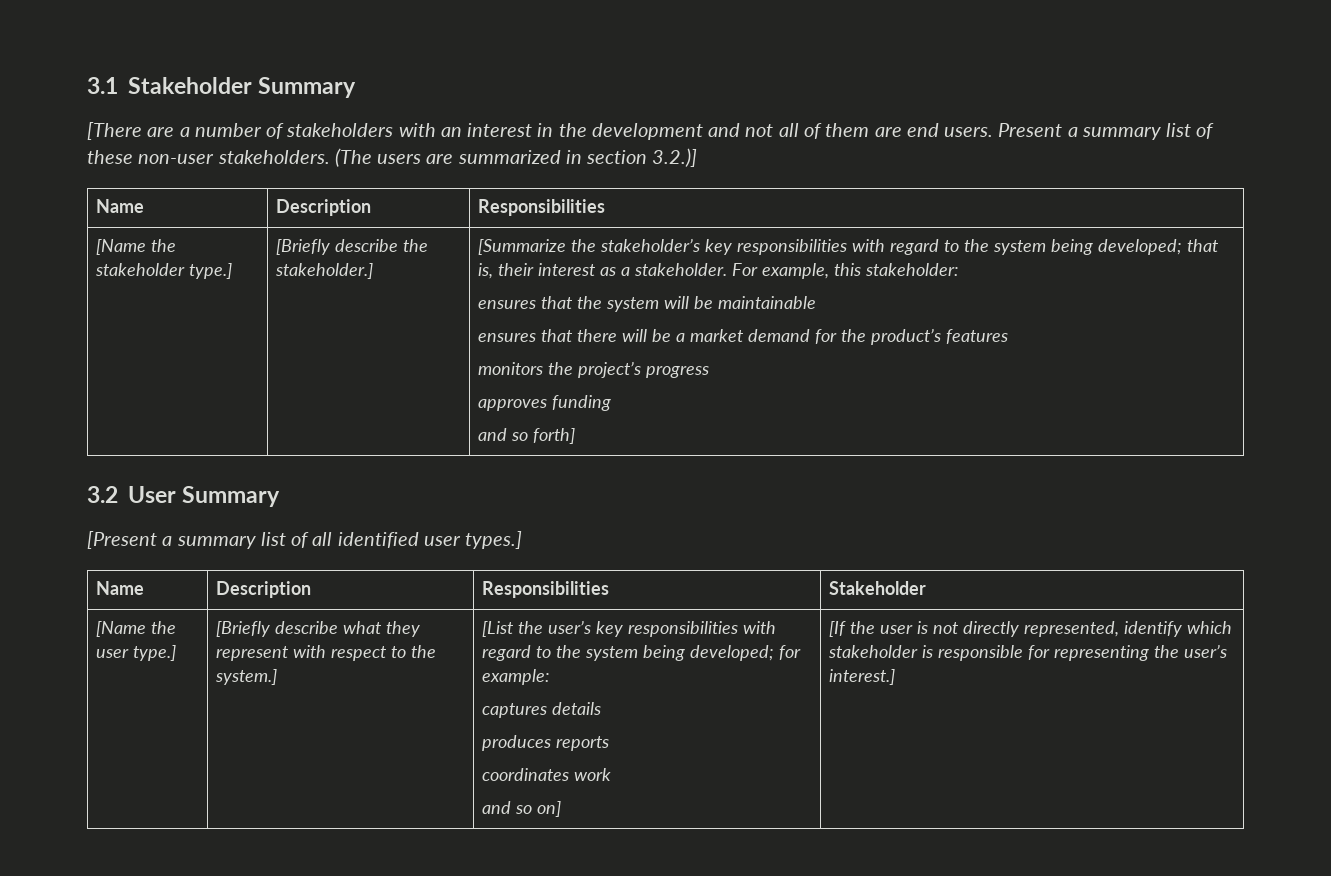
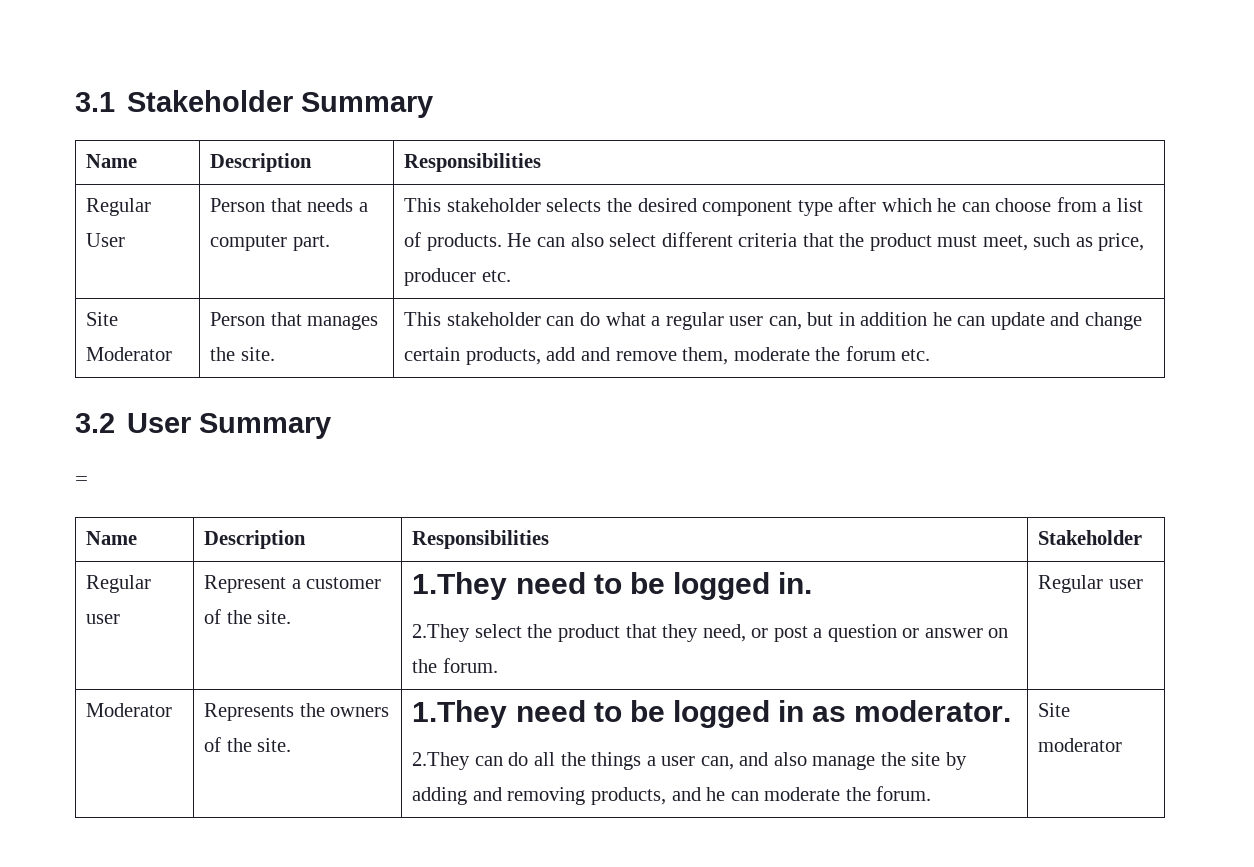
[87,122,1215,140] [87,148,698,167] [96,199,145,213] [276,199,372,216] [478,199,606,216] [96,239,177,255] [95,263,233,279] [276,239,429,255] [275,263,374,279] [478,238,1220,255] [478,263,959,279] [478,296,817,312] [478,328,1009,345] [478,361,710,378] [478,395,612,411] [478,428,576,444] [87,486,280,507] [87,531,523,549] [96,581,145,595] [216,581,312,598] [482,581,610,598] [829,581,927,595] [96,621,177,637] [96,645,177,661] [216,621,421,637] [216,645,437,661] [215,669,278,685] [482,620,777,637] [482,645,802,661] [482,669,550,685] [482,702,602,718] [482,735,610,751] [482,768,612,781] [482,801,562,817] [829,621,1233,637] [828,644,1228,661] [829,669,896,685] // [There are a number of stakeholders with an interest in the development and not all of them are end users. Present a summary list of these non-user stakeholders. (The users are summarized in section 3.2.)] // Name | Description | Responsibilities // [Name the stakeholder type.] | [Briefly describe the stakeholder.] | [Summarize the stakeholder’s key responsibilities with regard to the system being developed; that is, their interest as a stakeholder. For example, this stakeholder: // ensures that the system will be maintainable // ensures that there will be a market demand for the product’s features // monitors the project’s progress // approves funding // and so forth] // 3.2 User Summary // [Present a summary list of all identified user types.] // Name | Description | Responsibilities | Stakeholder // [Name the user type.] | [Briefly describe what they represent with respect to the system.] | [List the user’s key responsibilities with regard to the system being developed; for example: // captures details // produces reports // coordinates work // and so on] | [If the user is not directly represented, identify which stakeholder is responsible for representing the user’s interest.] -> [86,154,138,168] [210,153,313,172] [404,153,542,172] [86,198,152,216] [86,233,126,247] [210,198,369,212] [210,235,330,251] [404,197,1143,216] [404,232,1145,251] [404,268,511,286] [86,312,119,326] [86,347,173,361] [210,312,379,330] [210,347,275,361] [404,312,1142,330] [404,346,931,365] [75,413,331,439] [75,476,88,487] [86,531,138,545] [204,530,307,549] [412,530,550,549] [1038,530,1143,545] [86,575,152,593] [86,614,121,624] [204,575,382,593] [204,609,292,624] [412,572,812,600] [412,624,1009,642] [412,658,498,673] [1038,575,1143,593] [86,703,173,717] [204,703,390,721] [204,737,292,752] [412,700,1012,728] [412,752,967,770] [412,786,932,805] [1038,703,1071,717] [1038,738,1123,752] // Name | Description | Responsibilities // Regular User | Person that needs a computer part. | This stakeholder selects the desired component type after which he can choose from a list of products. He can also select different criteria that the product must meet, such as price, producer etc. // Site Moderator | Person that manages the site. | This stakeholder can do what a regular user can, but in addition he can update and change certain products, add and remove them, moderate the forum etc. // 3.2 User Summary // = // Name | Description | Responsibilities | Stakeholder // Regular user | Represent a customer of the site. | 1.They need to be logged in. // 2.They select the product that they need, or post a question or answer on the forum. | Regular user // Moderator | Represents the owners of the site. | 1.They need to be logged in as moderator. // 2.They can do all the things a user can, and also manage the site by adding and removing products, and he can moderate the forum. | Site moderator

